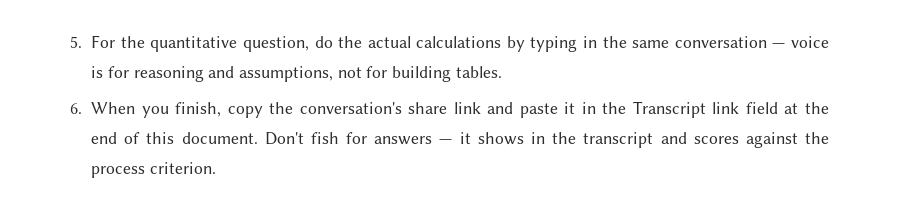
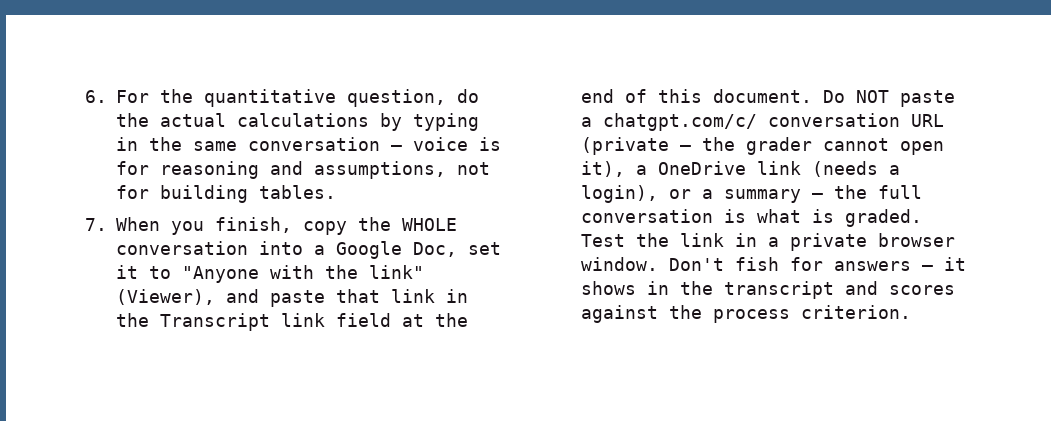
[70,36,82,48] 5. -> [85,90,107,103] 6.
[70,103,82,114] 6. -> [85,218,107,231] 7.
[299,102,576,118] conversation's share link and paste it -> [402,218,457,231] [116,241,501,259] [116,265,424,283] [116,289,435,307] WHOLE conversation into a Google Doc, set it to "Anyone with the link" (Viewer), and paste that link
(258, 138) none -> [823,90,955,107] [581,113,944,131] [581,137,944,155] [581,161,900,177] [581,185,922,203] [581,209,922,227] [581,233,955,251] [581,257,658,271] Do NOT paste a chatgpt.com/c/ conversation URL (private — the grader cannot open it), a OneDrive link (needs a login), or a summary — the full conversation is what is graded. Test the link in a private browser window.

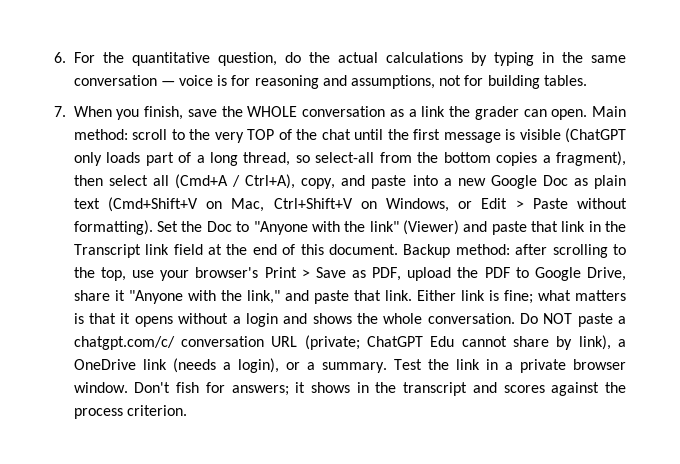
[303,221,347,235] copy -> [187,109,217,117] save
[259,241,501,259] [116,265,138,279] into a Google Doc, set it -> [389,106,626,120] [73,128,627,143] [73,151,626,166] [73,174,626,189] [73,197,627,212] [73,220,232,235] as a link the grader can open. Main method: scroll to the very TOP of the chat until the first message is visible (ChatGPT only loads part of a long thread, so select-all from the bottom copies a fragment), then select all (Cmd+A / Ctrl+A), copy, and paste into a new Google Doc as plain text (Cmd+Shift+V on Mac, Ctrl+Shift+V on Windows, or Edit > Paste without formatting). Set the Doc
[116,289,215,305] (Viewer), -> [402,220,459,235] (Viewer)
(812, 96) none -> [403,244,626,258] [73,267,626,281] [73,290,626,304] [73,313,515,327] Backup method: after scrolling to the top, use your browser's Print > Save as PDF, upload the PDF to Google Drive, share it "Anyone with the link," and paste that link. Either link is fine; what matters is that it opens without a login and shows the whole conversation.
[581,137,944,155] [581,161,625,177] (private — the grader cannot open it), -> [304,335,611,350] (private; ChatGPT Edu cannot share by link),
[724,185,922,203] [581,209,922,227] summary — the full conversation is what is graded. -> [321,362,387,373] summary.
[834,261,933,271] answers — -> [231,385,289,396] answers;

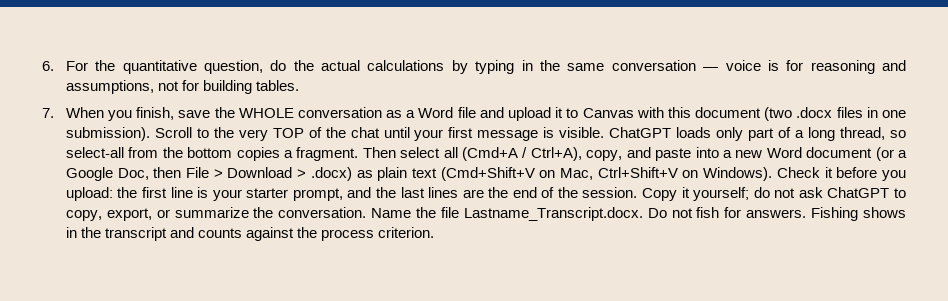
[421,106,626,120] [73,129,168,140] link the grader can open. Main method: scroll -> [418,107,906,121] [65,127,192,141] Word file and upload it to Canvas with this document (two .docx files in one submission). Scroll
[387,129,409,140] the -> [414,129,444,141] your
[519,128,627,143] [73,152,141,166] visible (ChatGPT only loads -> [559,127,744,141] visible. ChatGPT loads only
[555,151,626,166] [73,175,103,186] fragment), then -> [296,147,396,161] fragment. Then
[490,175,568,189] Google Doc -> [766,147,908,161] [65,167,352,181] Word document (or a Google Doc, then File > Download > .docx)
[385,198,627,212] [73,220,627,235] [73,244,626,258] [73,267,626,281] [73,290,626,304] [73,313,627,327] [73,335,626,350] [73,358,627,373] [73,382,306,396] Windows, or Edit > Paste without formatting). Set the Doc to "Anyone with the link" (Viewer) and paste that link in the Transcript link field at the end of this document. Backup method: after scrolling to the top, use your browser's Print > Save as PDF, upload the PDF to Google Drive, share it "Anyone with the link," and paste that link. Either link is fine; what matters is that it opens without a login and shows the whole conversation. Do NOT paste a chatgpt.com/c/ conversation URL (private; ChatGPT Edu cannot share by link), a OneDrive link (needs a login), or a summary. Test the link in a private browser window. Don't fish for answers; it -> [703,167,907,181] [65,187,906,201] [65,207,859,221] Windows). Check it before you upload: the first line is your starter prompt, and the last lines are the end of the session. Copy it yourself; do not ask ChatGPT to copy, export, or summarize the conversation. Name the file Lastname_Transcript.docx. Do not fish for answers. Fishing
[503,385,545,393] scores -> [198,228,243,238] counts

